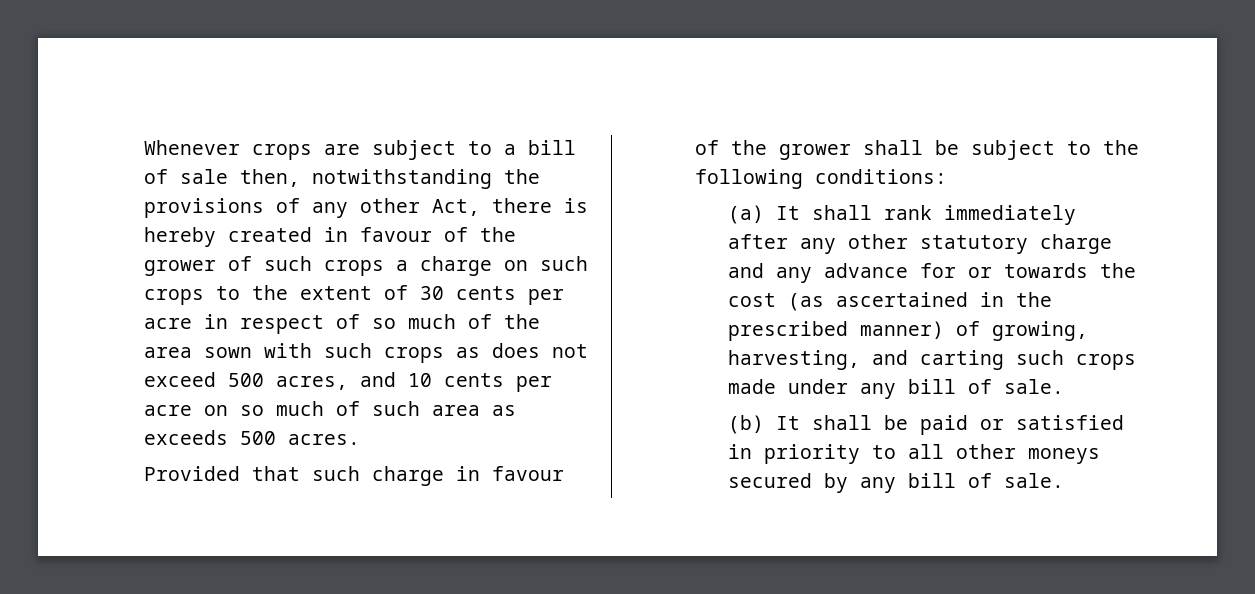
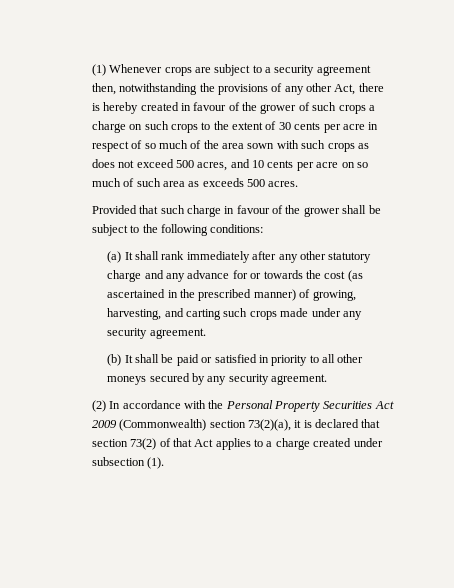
(144, 147) none -> [91,64,106,76] (1)
[528,140,577,155] [144,169,229,184] bill of sale -> [274,65,371,76] security agreement
[907,379,1064,394] bill of sale. -> [107,328,206,339] security agreement.
[907,473,1064,488] bill of sale. -> [228,374,328,385] [91,400,394,412] [91,419,381,431] [91,438,383,450] [91,457,165,469] security agreement. // (2) In accordance with the Personal Property Securities Act 2009 (Commonwealth) section 73(2)(a), it is declared that section 73(2) of that Act applies to a charge created under subsection (1).

